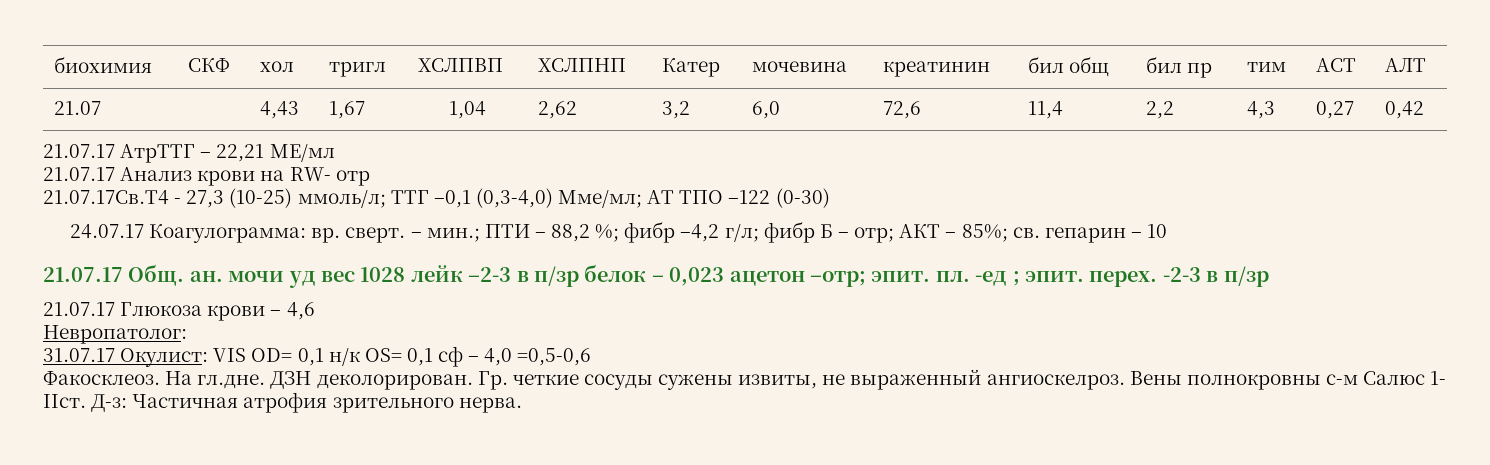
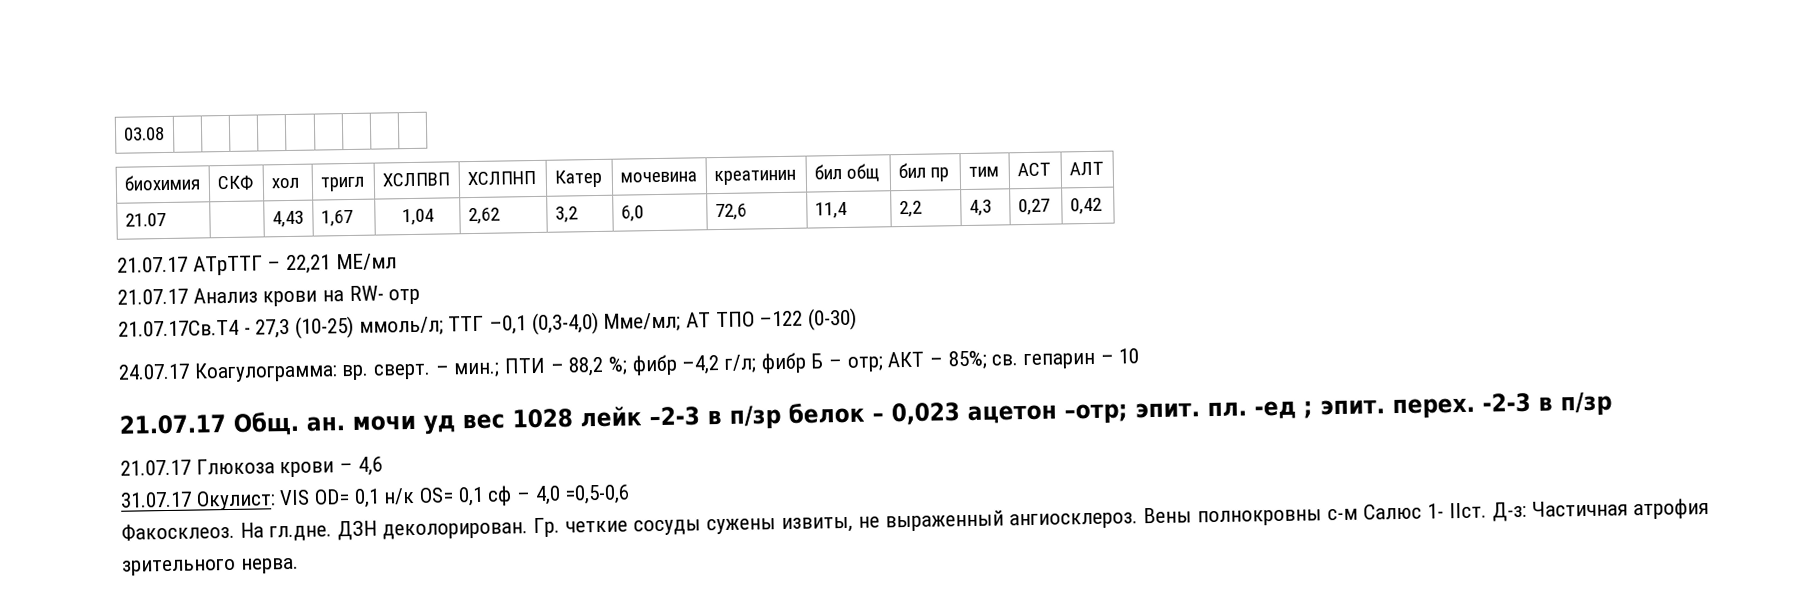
(53, 64) none -> [122,127,165,141] 03.08 | | | | | | | | | //
[120,144,196,163] АтрТТГ -> [192,255,263,276] АТрТТГ
[43,325,187,344] // Невропатолог: -> (383, 466) none
[986,374,1125,390] ангиоскелроз. -> [1009,512,1138,530] ангиосклероз.

